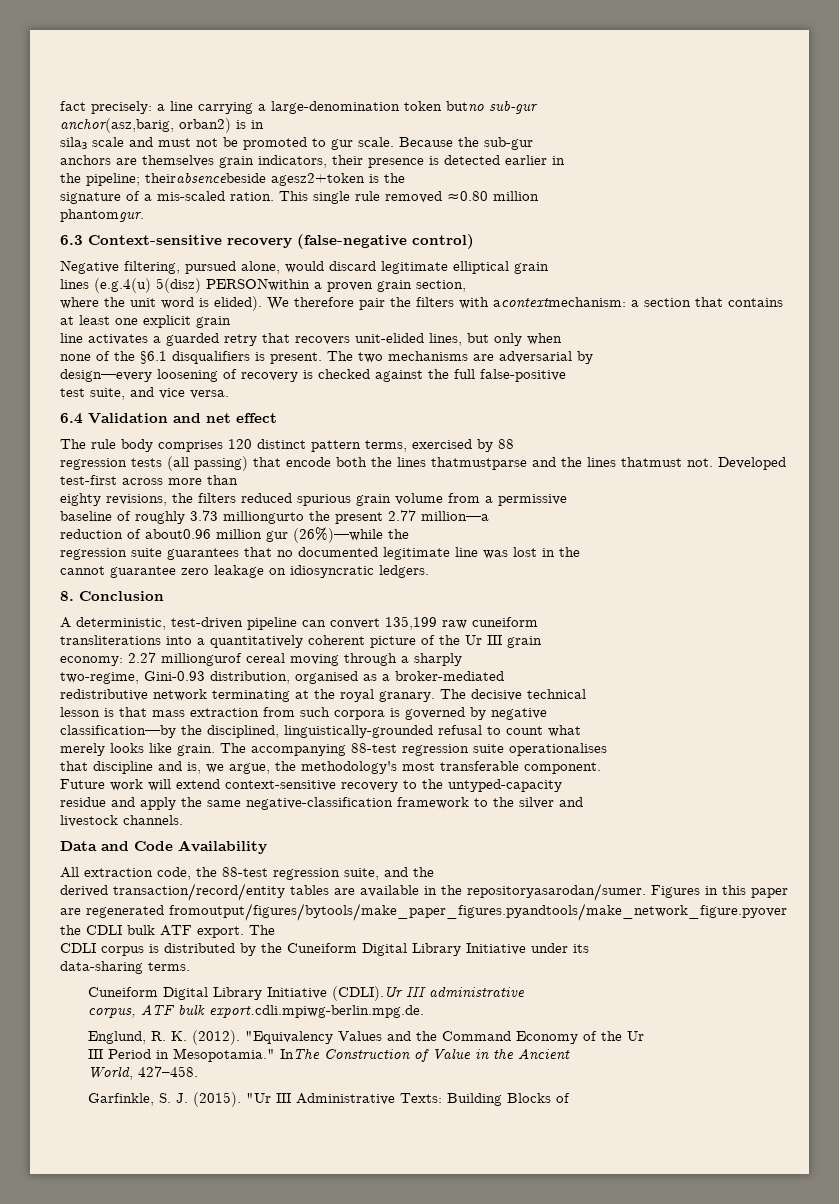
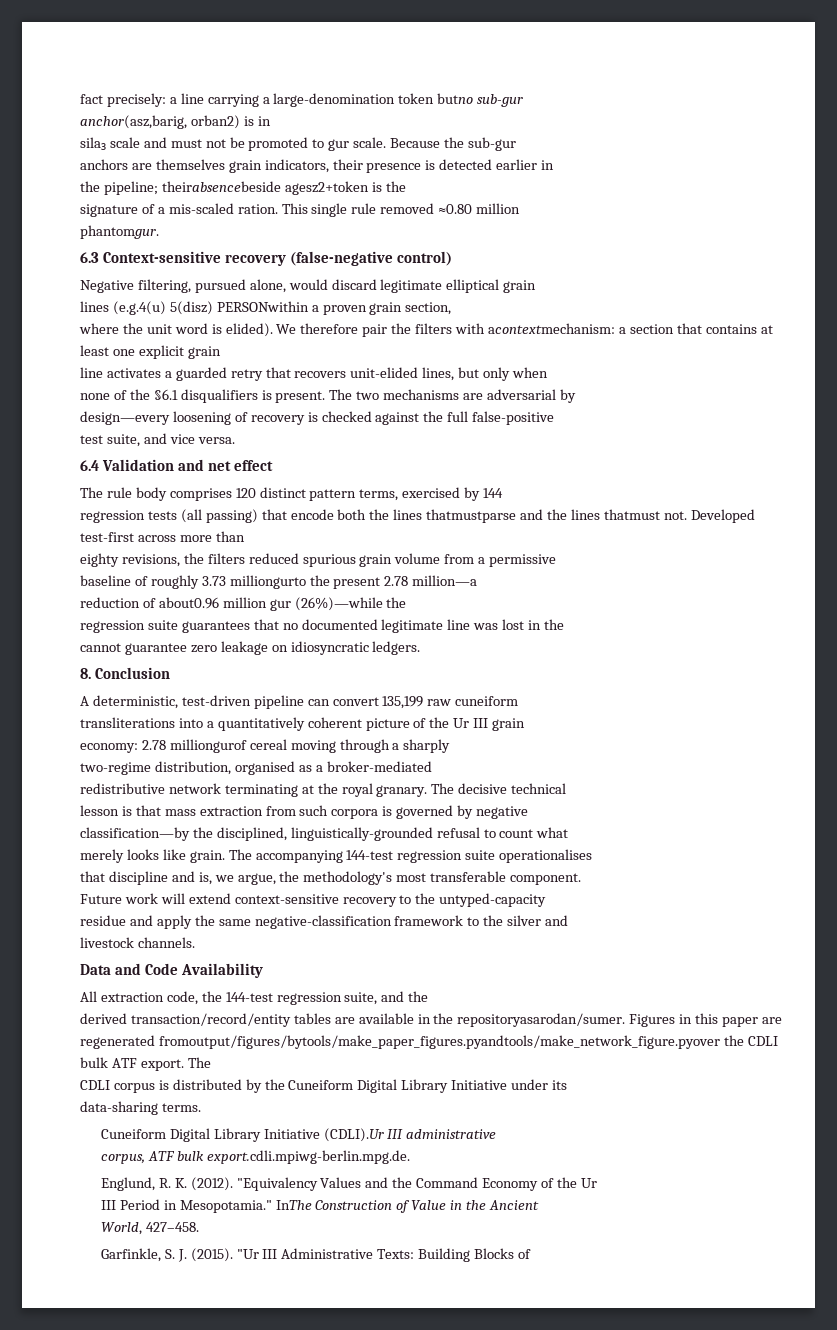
[498,439,514,449] 88 -> [483,488,504,498] 144
[388,510,416,521] 2.77 -> [384,576,409,586] 2.78
[128,652,156,663] 2.27 -> [141,740,166,750] 2.78
[60,671,205,684] two-regime, Gini-0.93 -> [80,762,151,775] two-regime
[351,743,397,753] 88-test -> [346,850,394,860] 144-test
[222,867,268,877] 88-test -> [225,992,273,1002] 144-test

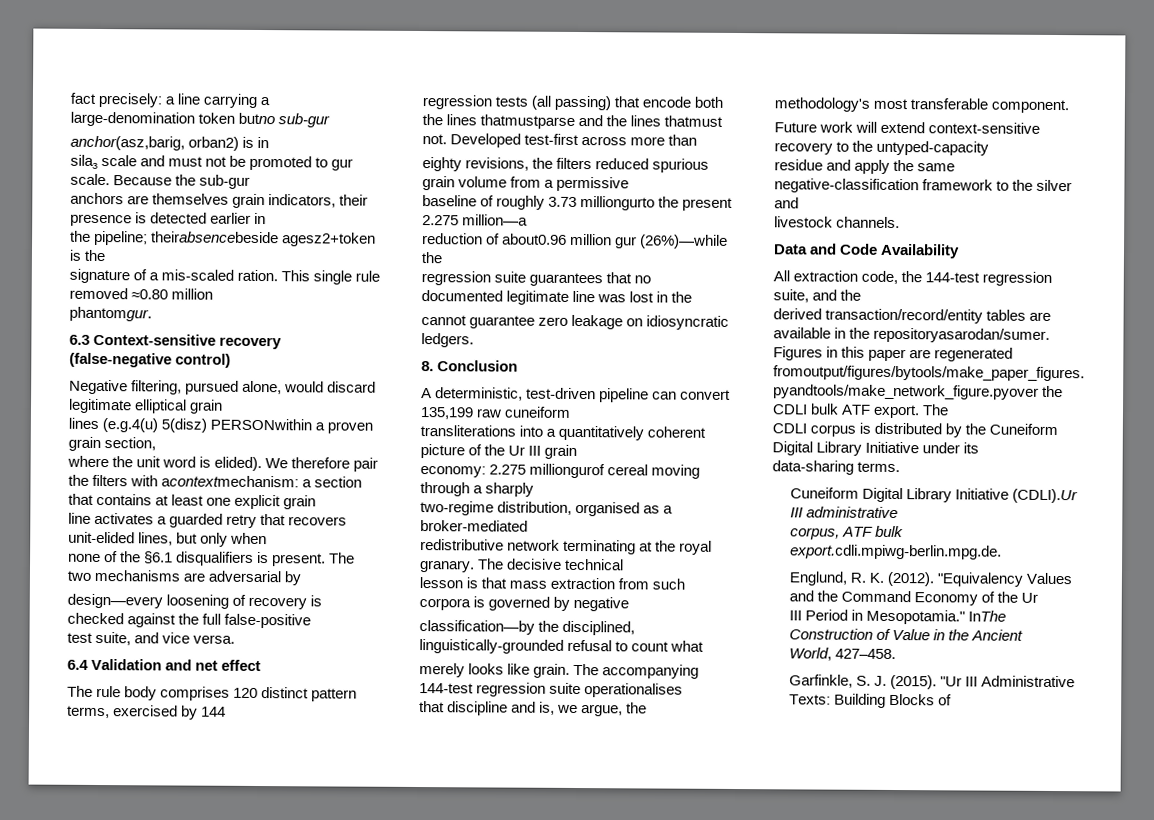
[384,576,409,586] 2.78 -> [422,215,459,226] 2.275
[141,740,166,750] 2.78 -> [489,464,527,475] 2.275

